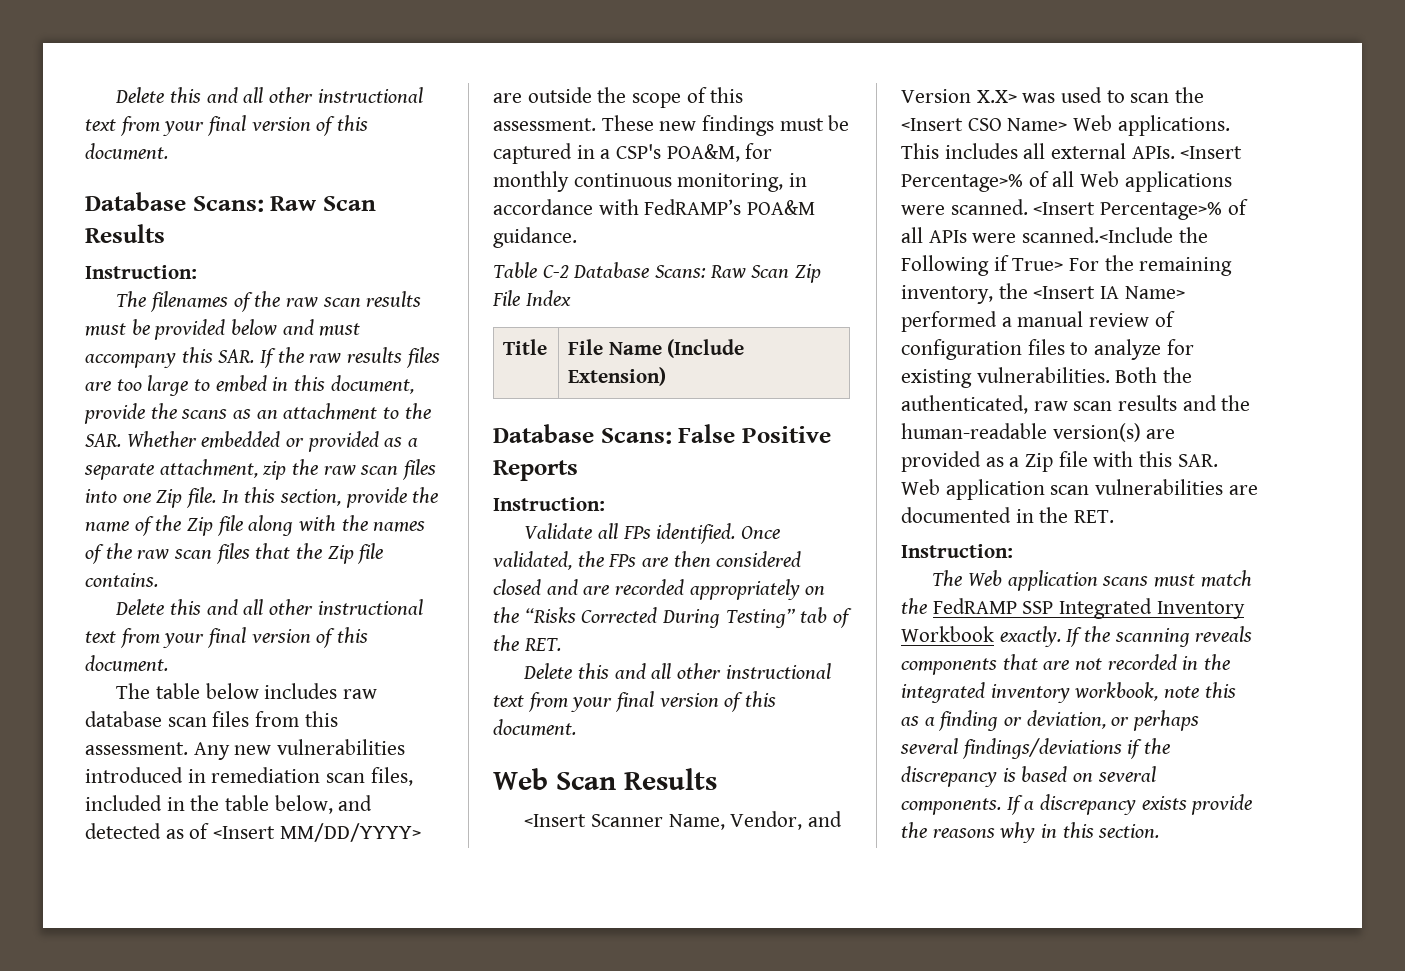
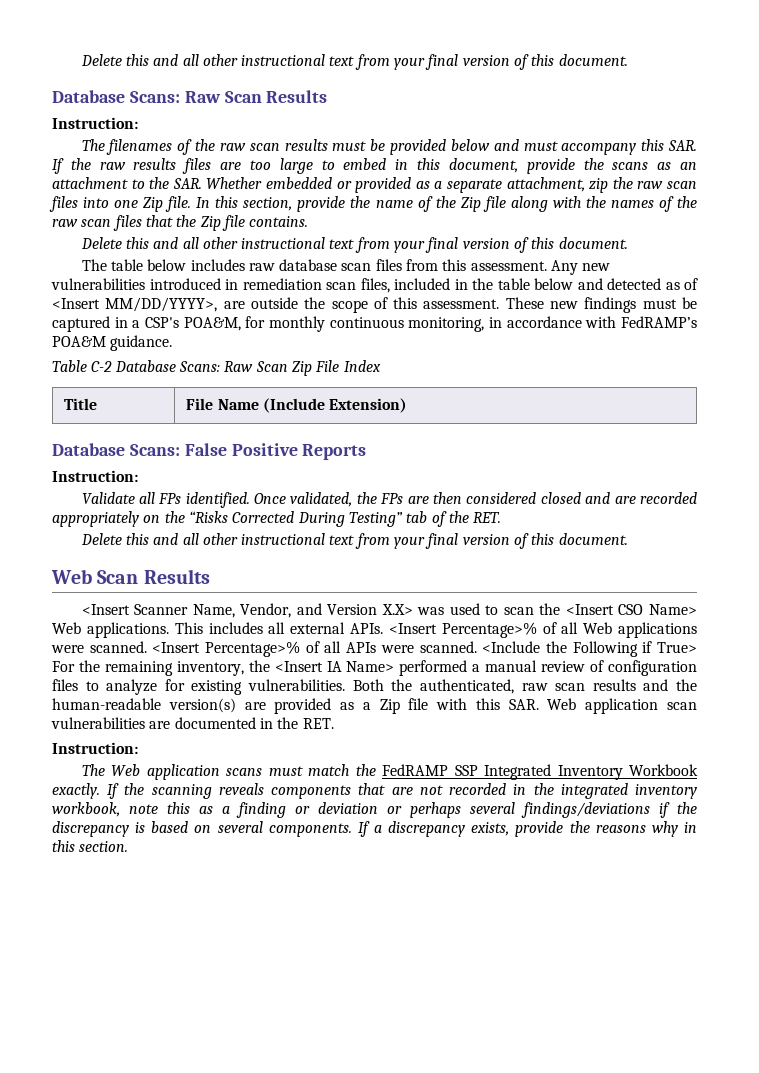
[274,795,333,814] below, -> [534,278,573,290] below
[279,823,421,842] MM/DD/YYYY> -> [105,297,218,312] MM/DD/YYYY>,
[1022,227,1174,243] scanned.<Include -> [419,641,541,653] scanned. <Include
[1026,710,1106,729] deviation, -> [318,802,378,814] deviation
[1141,796,1187,810] exists -> [471,822,510,836] exists,

